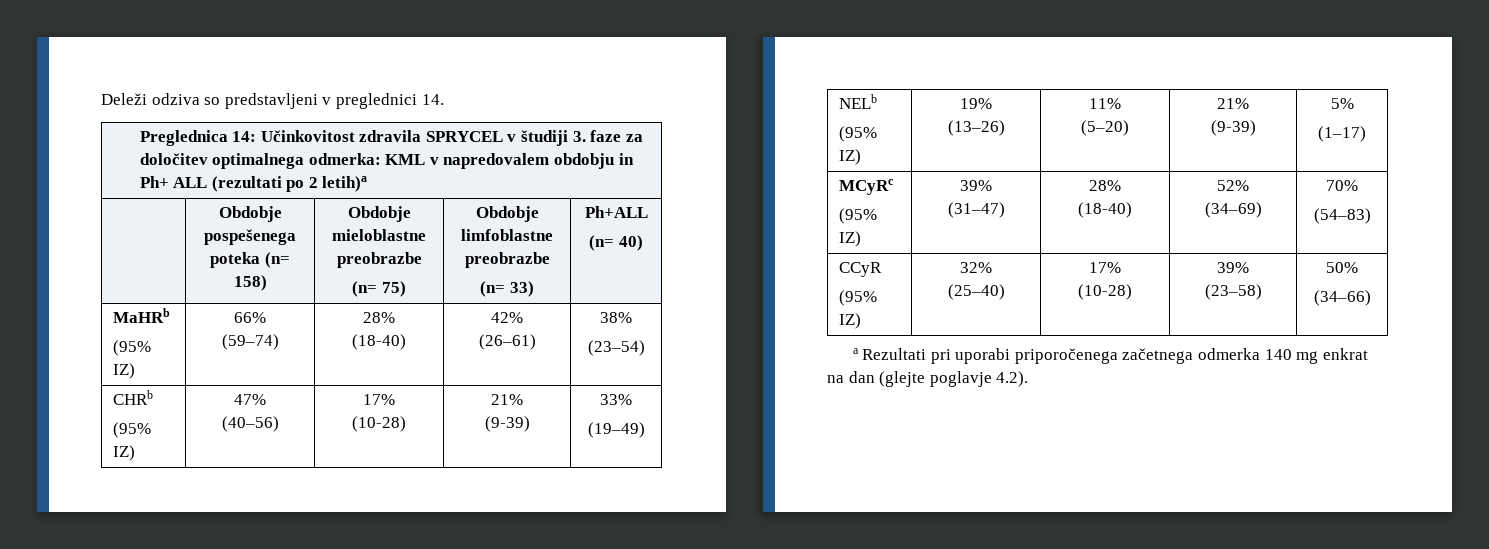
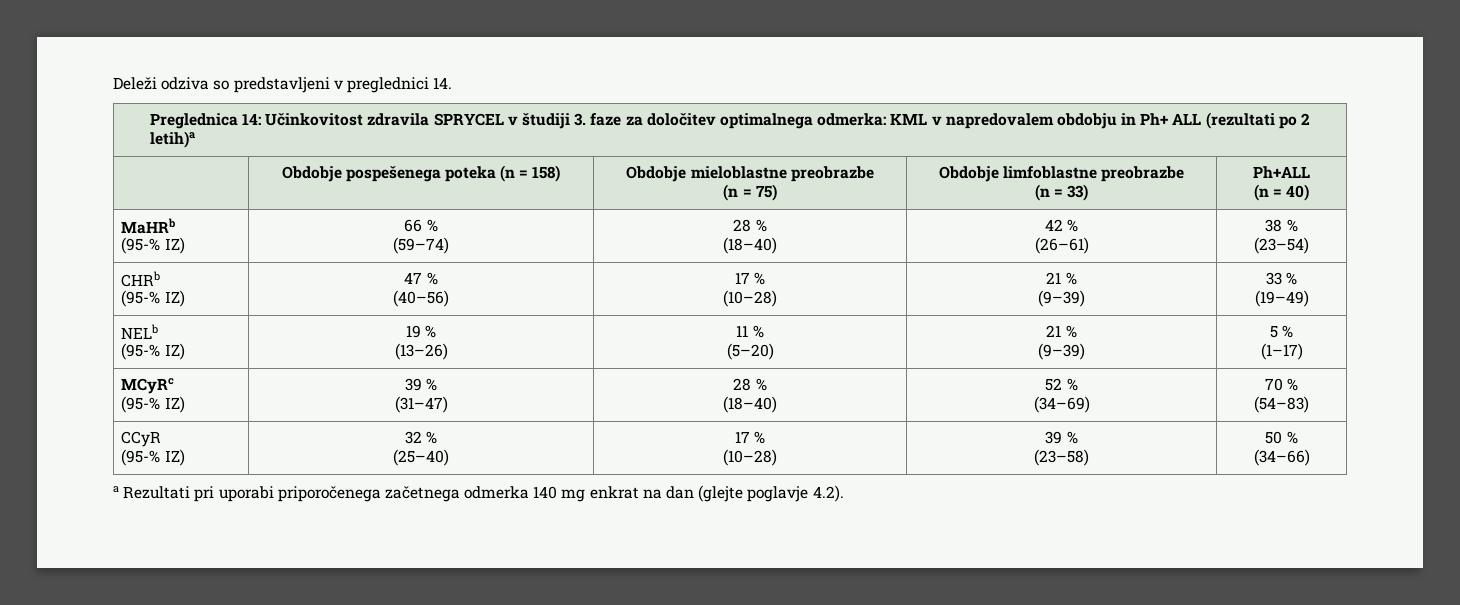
[264,252,290,268] (n= -> [500,165,529,182] (n =
[352,281,378,297] (n= -> [723,184,752,201] (n =
[480,281,506,297] (n= -> [1034,184,1063,201] (n =
[589,235,615,251] (n= -> [1253,184,1282,201] (n =
[112,340,151,356] [112,363,135,379] [234,312,266,323] (95% IZ) | 66% -> [121,237,185,254] [404,219,438,232] (95-% IZ) | 66 %
[363,312,395,323] [352,334,406,350] [491,312,523,323] 28% // (18-40) | 42% -> [733,219,767,232] [723,237,777,254] [1044,219,1079,232] 28 % // (18–40) | 42 %
[600,312,632,323] 38% -> [1265,219,1298,232] 38 %
[112,422,151,438] [112,445,135,461] [234,394,266,405] (95% IZ) | 47% -> [121,290,185,307] [404,272,438,285] (95-% IZ) | 47 %
[363,394,395,405] [352,416,406,432] [491,394,523,405] [484,416,530,432] [600,394,632,405] 17% // (10-28) | 21% // (9-39) | 33% -> [734,272,766,285] [723,290,777,307] [1046,272,1077,285] [1038,290,1085,307] [1265,272,1298,285] 17 % // (10–28) | 21 % // (9–39) | 33 %
[838,126,877,142] [838,149,861,165] [960,98,992,109] (95% IZ) | 19% -> [121,343,185,360] [405,325,437,338] (95-% IZ) | 19 %
[1089,98,1121,109] 11% -> [736,325,764,338] 11 %
[1217,98,1249,109] [1210,120,1256,136] [1330,98,1354,109] 21% // (9-39) | 5% -> [1046,325,1077,338] [1038,343,1085,360] [1269,325,1294,338] 21 % // (9–39) | 5 %
[838,208,877,224] [838,231,861,247] [960,180,992,191] (95% IZ) | 39% -> [121,396,185,413] [404,378,438,391] (95-% IZ) | 39 %
[1089,180,1121,191] [1078,202,1132,218] [1217,180,1249,191] 28% // (18-40) | 52% -> [733,378,767,391] [723,396,777,413] [1045,378,1078,391] 28 % // (18–40) | 52 %
[1326,180,1358,191] 70% -> [1264,378,1299,391] 70 %
[838,290,877,306] [838,313,861,329] [960,262,992,273] (95% IZ) | 32% -> [121,449,185,466] [404,431,438,444] (95-% IZ) | 32 %
[1089,262,1121,273] [1078,284,1132,300] [1217,262,1249,273] 17% // (10-28) | 39% -> [734,431,766,444] [723,449,777,466] [1045,431,1078,444] 17 % // (10–28) | 39 %
[1326,262,1358,273] 50% -> [1265,431,1298,444] 50 %

